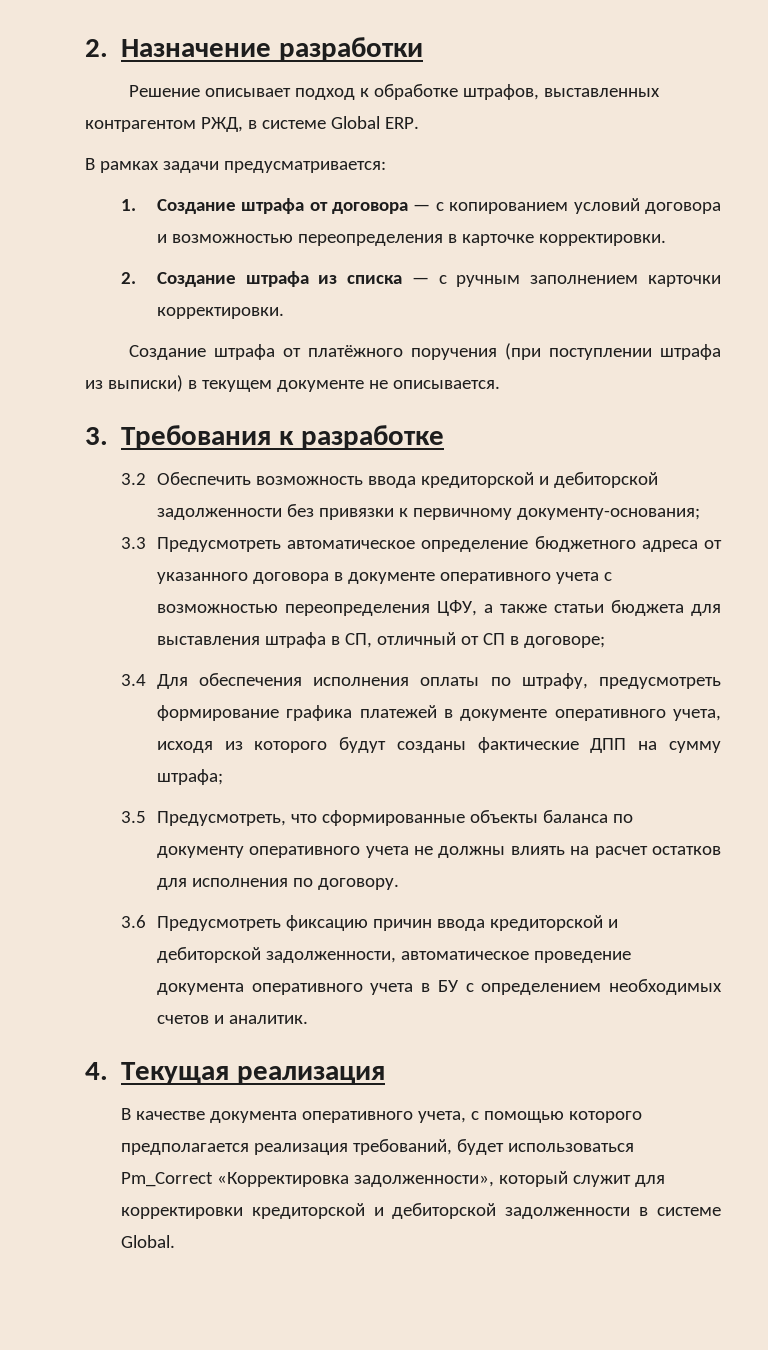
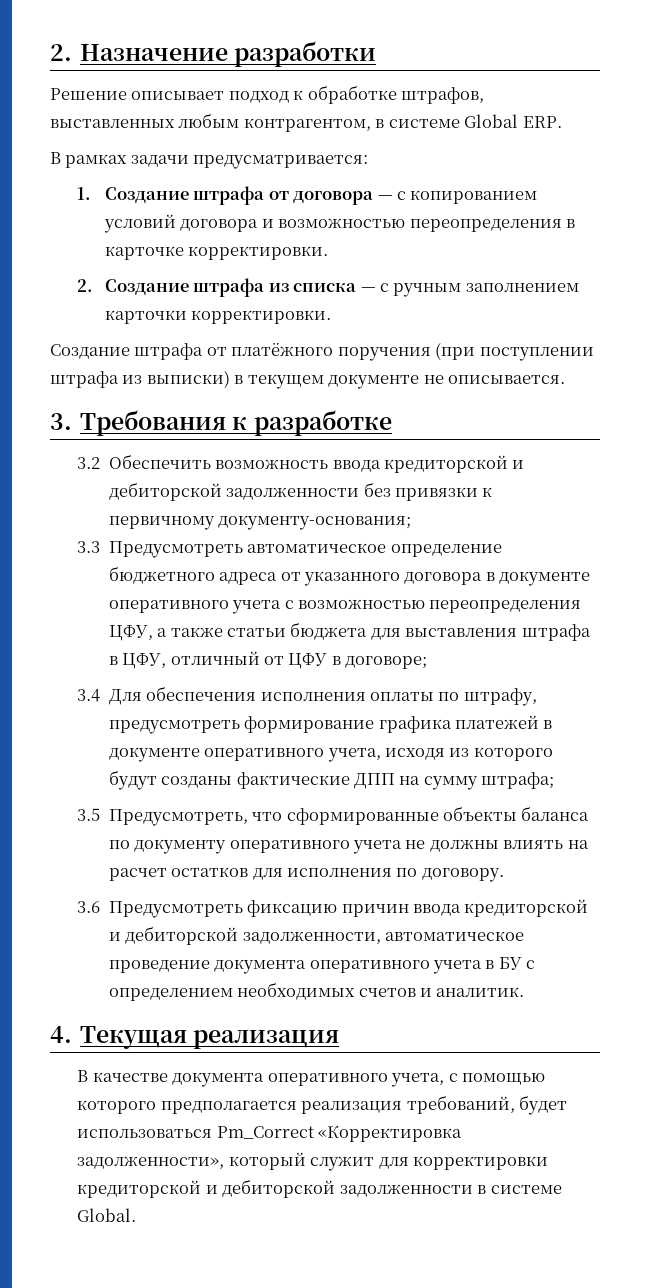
[85,117,243,132] контрагентом РЖД, -> [178,113,371,132] любым контрагентом,
[344,633,372,648] СП, -> [122,653,167,669] ЦФУ,
[482,633,505,645] СП -> [288,653,328,669] ЦФУ

